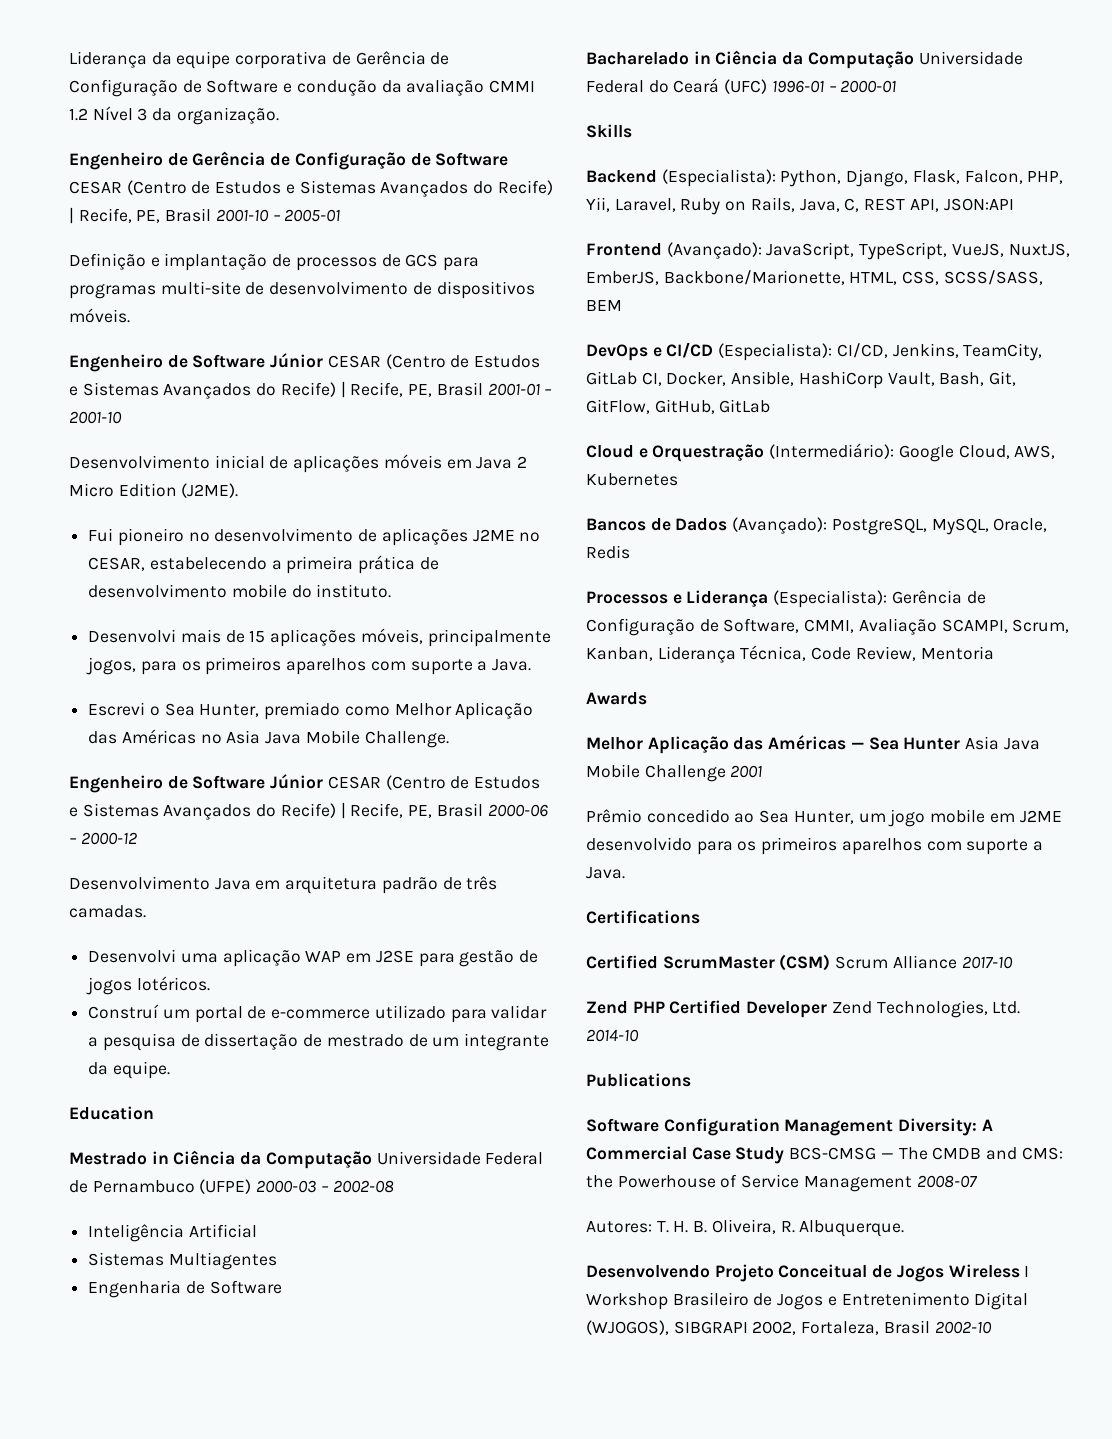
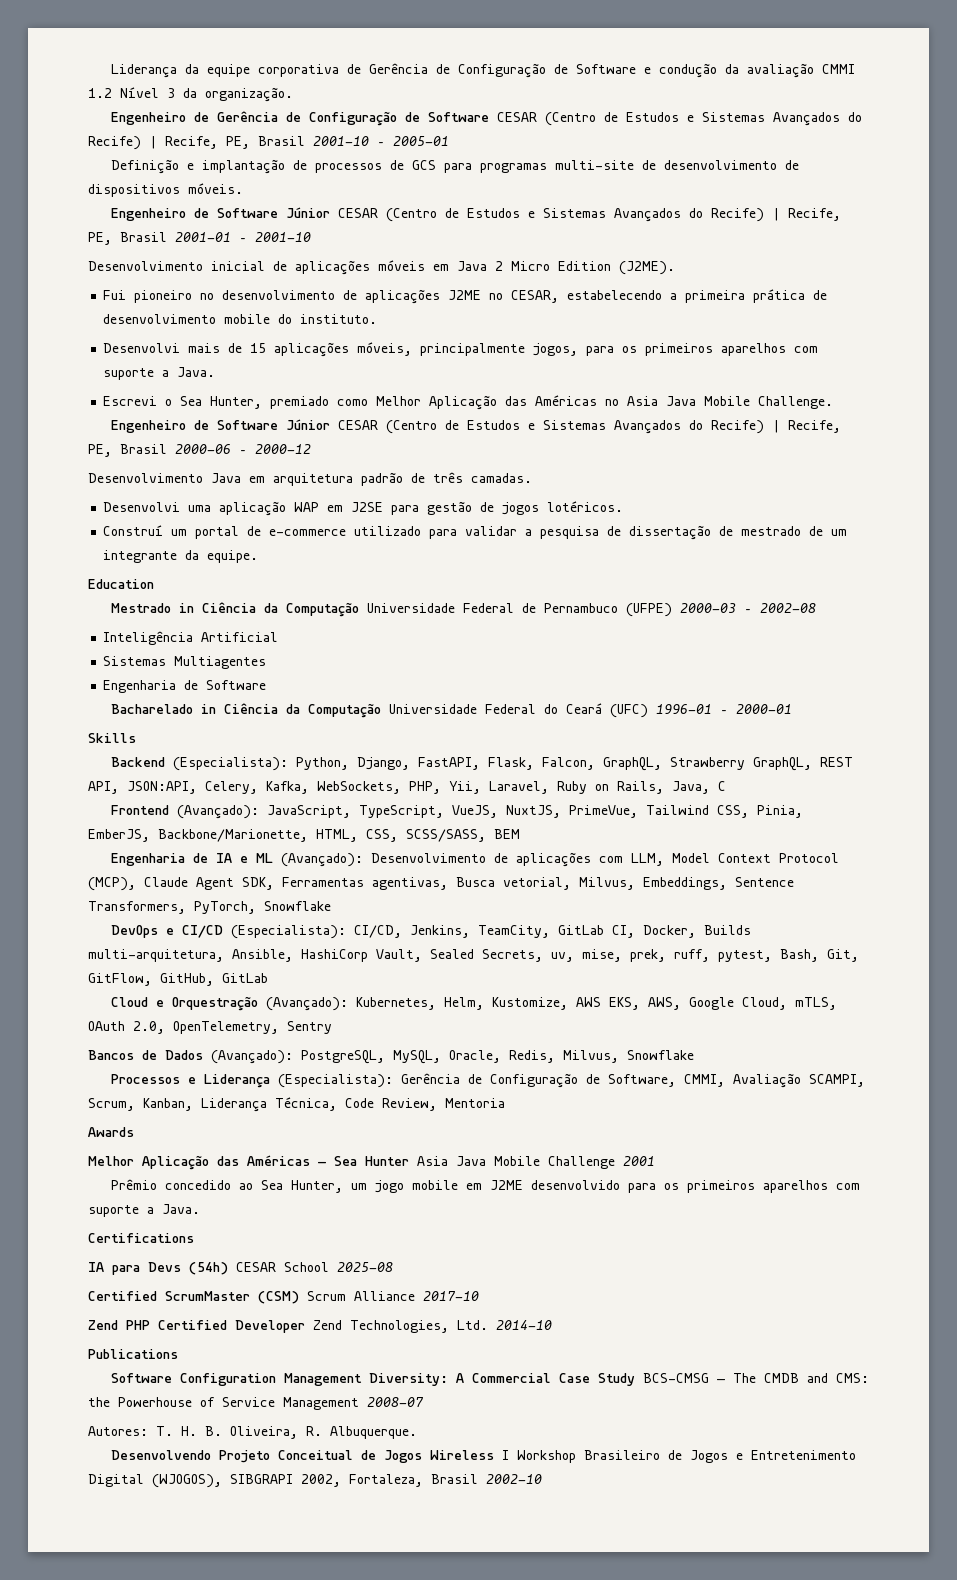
(909, 178) none -> [417,757,480,770] FastAPI,
(1023, 177) none -> [602,757,853,771] [88,781,401,794] GraphQL, Strawberry GraphQL, REST API, JSON:API, Celery, Kafka, WebSockets,
[844,198,1014,212] C, REST API, JSON:API -> [718,781,726,791] C
(1070, 250) none -> [568,805,803,818] PrimeVue, Tailwind CSS, Pinia,
(622, 305) none -> [110,852,839,867] [88,877,794,891] [88,901,331,914] // Engenharia de IA e ML (Avançado): Desenvolvimento de aplicações com LLM, Model Context Protocol (MCP), Claude Agent SDK, Ferramentas agentivas, Busca vetorial, Milvus, Embeddings, Sentence Transformers, PyTorch, Snowflake
(727, 379) none -> [703,925,751,935] [88,949,224,962] Builds multi-arquitetura,
(935, 379) none -> [430,949,772,962] Sealed Secrets, uv, mise, prek, ruff, pytest,
[769,443,1056,462] [586,473,678,486] (Intermediário): Google Cloud, AWS, Kubernetes -> [265,997,837,1011] [88,1021,332,1034] (Avançado): Kubernetes, Helm, Kustomize, AWS EKS, AWS, Google Cloud, mTLS, OAuth 2.0, OpenTelemetry, Sentry
[586,545,630,559] Redis -> [509,1050,694,1063] Redis, Milvus, Snowflake
(700, 917) none -> [88,1262,393,1275] // IA para Devs (54h) CESAR School 2025-08

